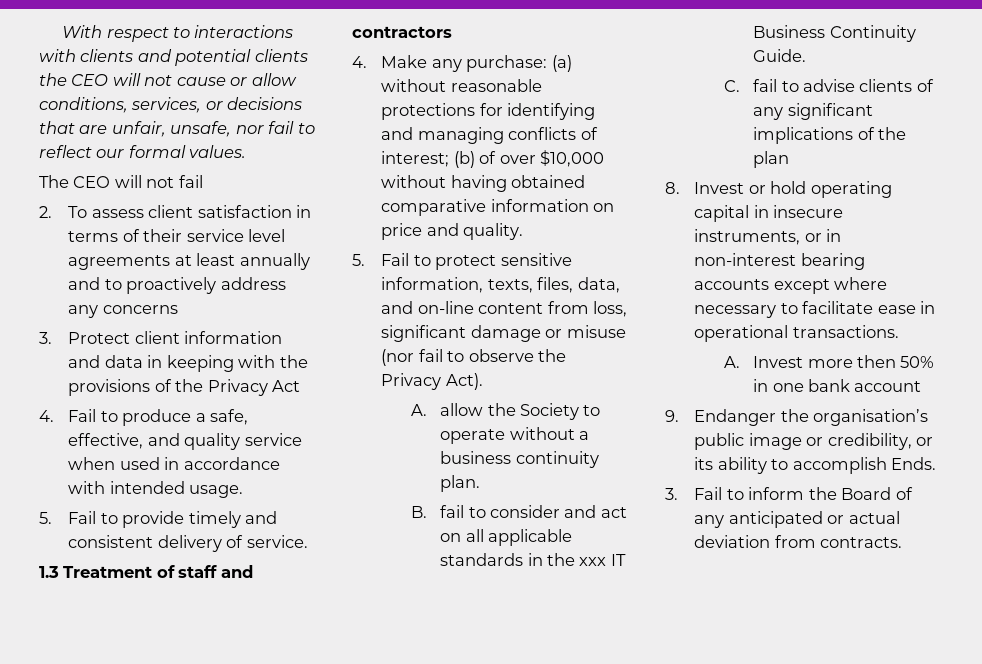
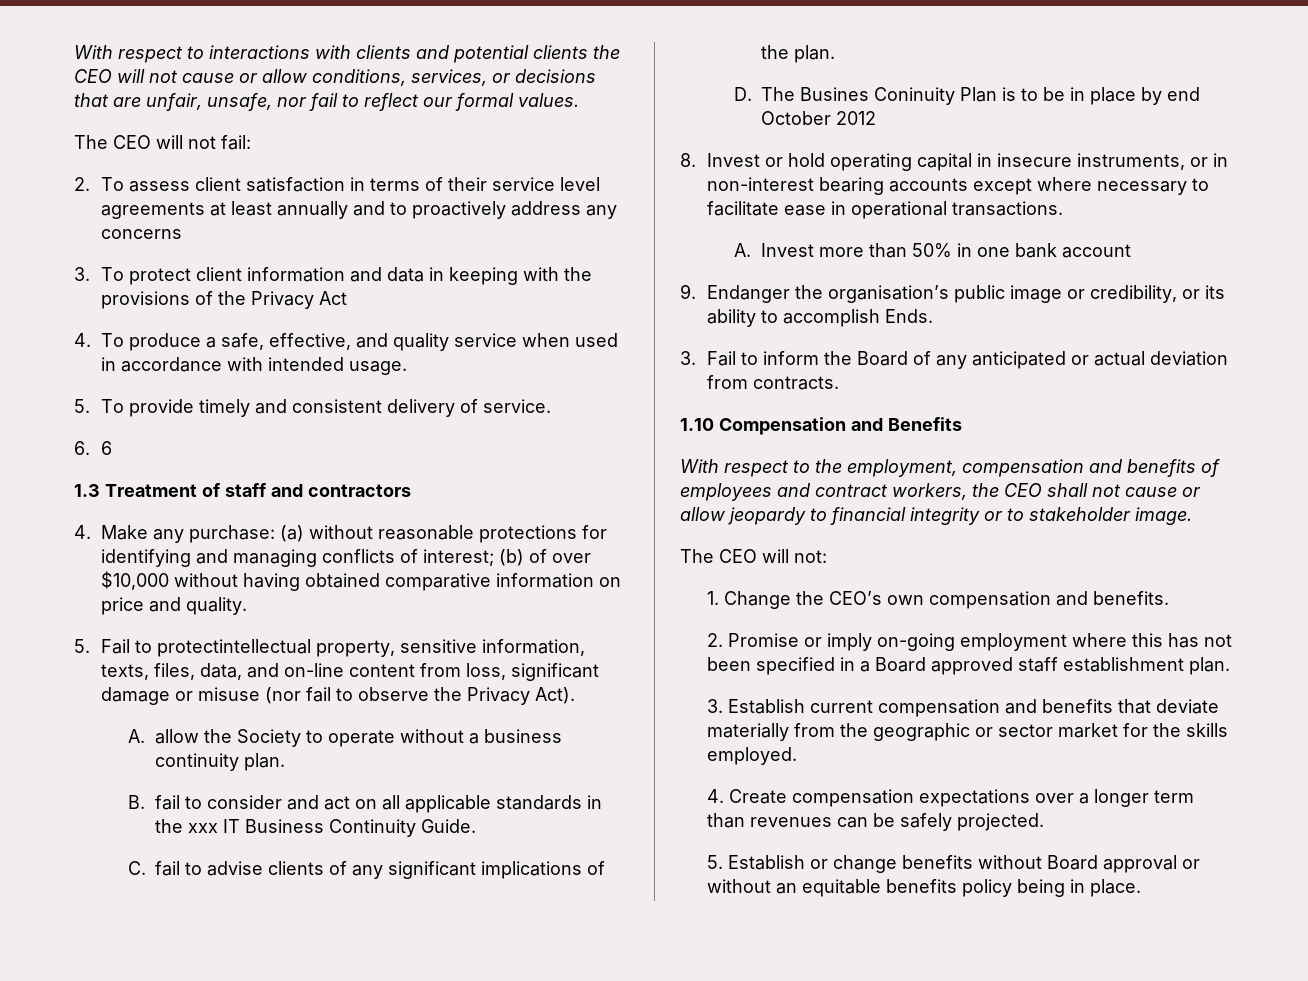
[178,175,203,188] fail -> [221,135,251,150] fail:
[68,332,131,344] Protect -> [100,267,191,285] To protect
[68,409,118,422] Fail to -> [100,333,124,347] To
[68,511,118,524] Fail to -> [100,399,124,413] To
(308, 541) none -> [74,441,112,455] // 6. 6
[435,255,497,270] protect -> [156,639,395,657] protectintellectual property,
[753,151,790,168] plan -> [793,45,835,63] [733,87,1200,105] [760,111,876,125] plan. // D. The Busines Coninuity Plan is to be in place by end October 2012
[857,355,897,368] then -> [868,243,907,258] than
(903, 542) none -> [680,417,962,435] [680,459,1220,477] [680,483,1201,501] [680,507,1192,525] [680,549,827,563] [706,591,1169,609] [706,633,1232,651] [706,657,1230,675] [706,699,1219,717] [706,723,1228,741] [706,747,797,765] [706,789,1194,807] [706,813,1044,831] [706,855,1200,873] [706,879,1141,897] // 1.10 Compensation and Benefits // With respect to the employment, compensation and benefits of employees and contract workers, the CEO shall not cause or allow jeopardy to financial integrity or to stakeholder image. // The CEO will not: // 1. Change the CEO’s own compensation and benefits. // 2. Promise or imply on-going employment where this has not been specified in a Board approved staff establishment plan. // 3. Establish current compensation and benefits that deviate materially from the geographic or sector market for the skills employed. // 4. Create compensation expectations over a longer term than revenues can be safely projected. // 5. Establish or change benefits without Board approval or without an equitable benefits policy being in place.

